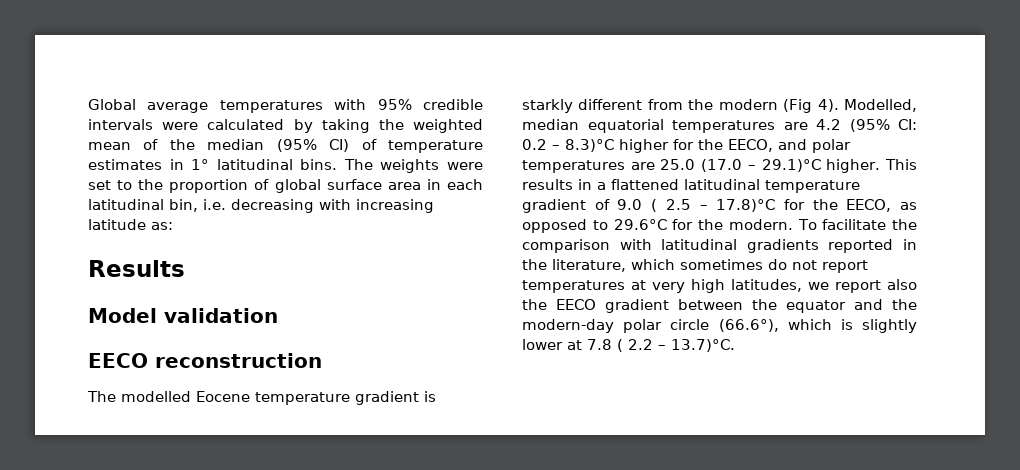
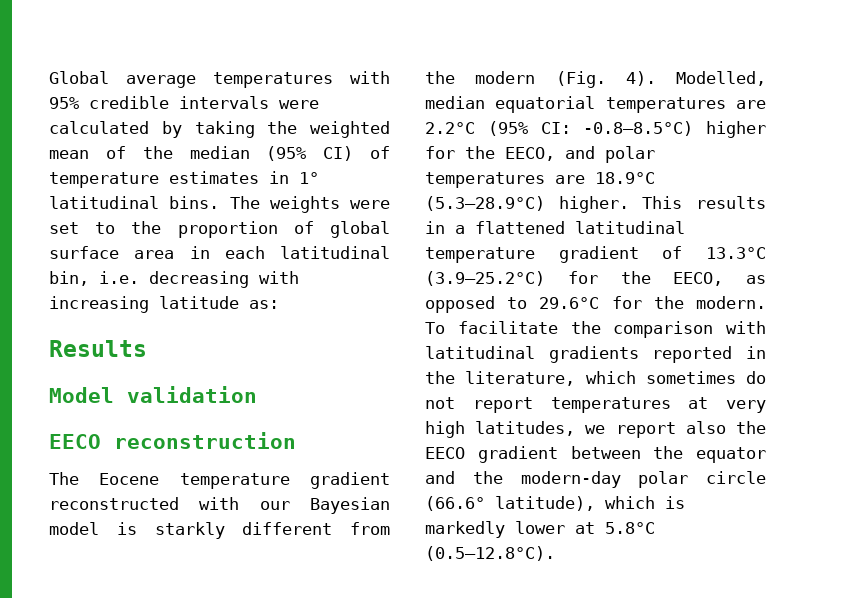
[121,391,191,402] modelled -> (79, 478) none
(419, 398) none -> [49,497,390,514] [49,522,99,535] reconstructed with our Bayesian model
[783,99,813,113] (Fig -> [555,71,606,88] (Fig.
[816,119,841,130] 4.2 -> [425,122,475,134] 2.2°C
[522,139,614,152] 0.2 – 8.3)°C -> [583,121,694,136] -0.8–8.5°C)
[660,159,821,172] 25.0 (17.0 – 29.1)°C -> [595,172,655,184] [425,196,545,211] 18.9°C (5.3–28.9°C)
[617,199,776,212] 9.0 ( 2.5 – 17.8)°C -> [706,247,766,259] [425,271,545,286] 13.3°C (3.9–25.2°C)
[718,319,779,332] (66.6°), -> [425,496,595,511] (66.6° latitude),
[862,319,917,333] slightly -> [425,521,505,538] markedly
[587,339,735,352] 7.8 ( 2.2 – 13.7)°C. -> [605,522,655,534] [425,546,555,561] 5.8°C (0.5–12.8°C).

